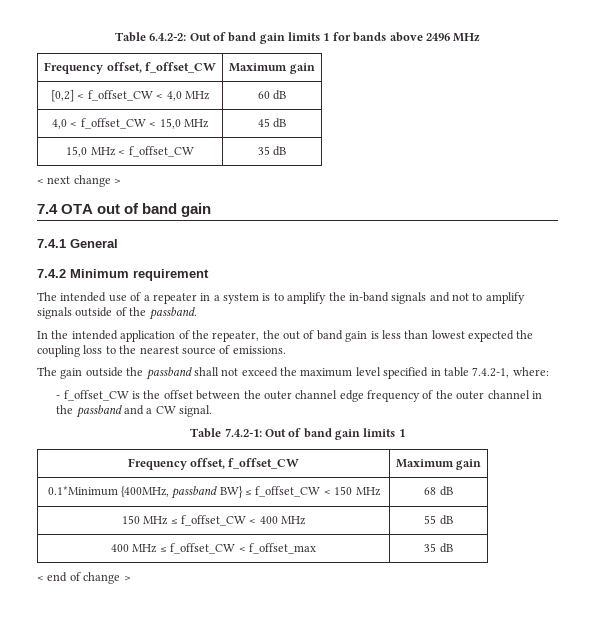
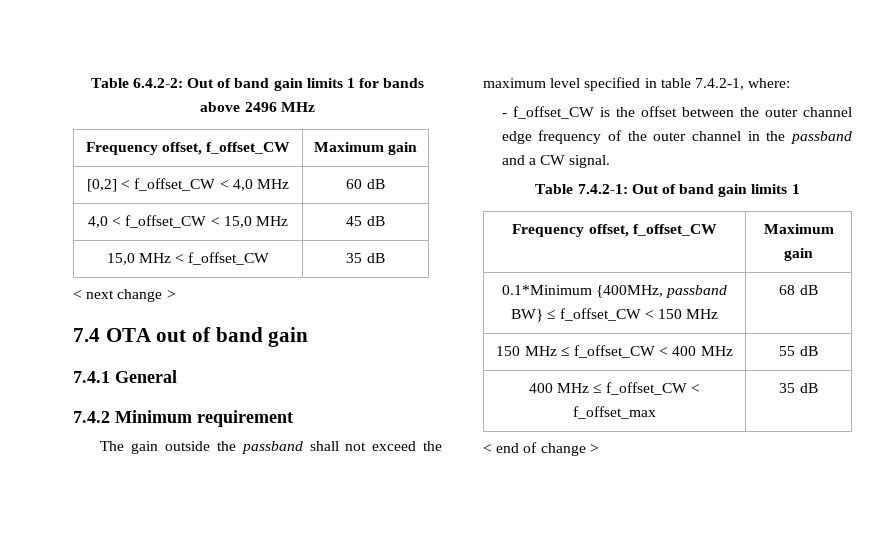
[37,292,525,304] [37,307,197,320] [37,330,534,342] [37,345,286,357] // The intended use of a repeater in a system is to amplify the in-band signals and not to amplify signals outside of the passband. // In the intended application of the repeater, the out of band gain is less than lowest expected the coupling loss to the nearest source of emissions. -> (293, 418) none

